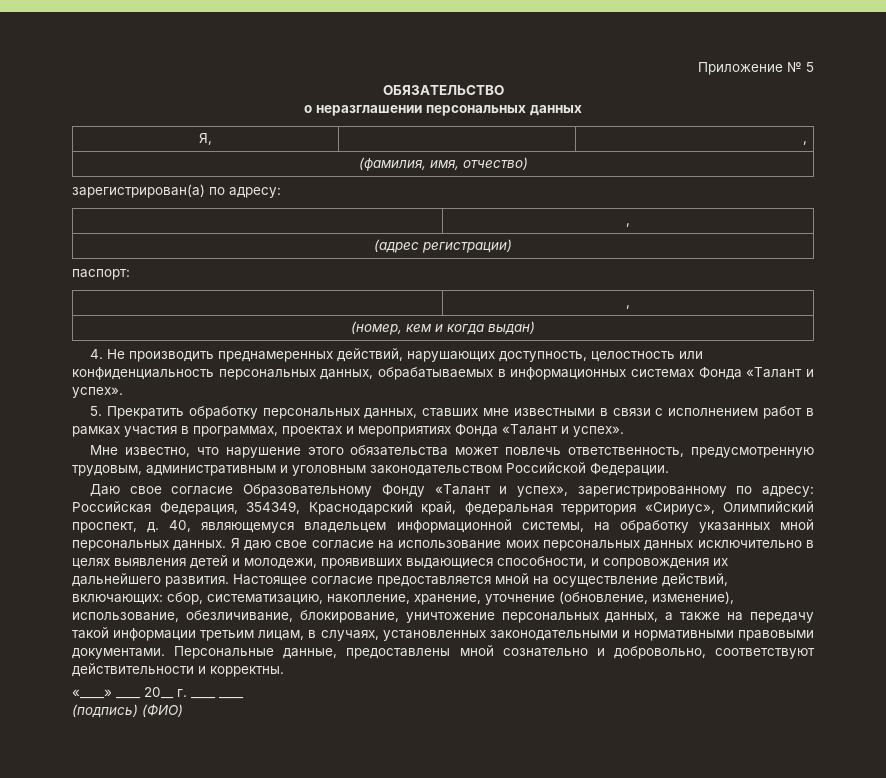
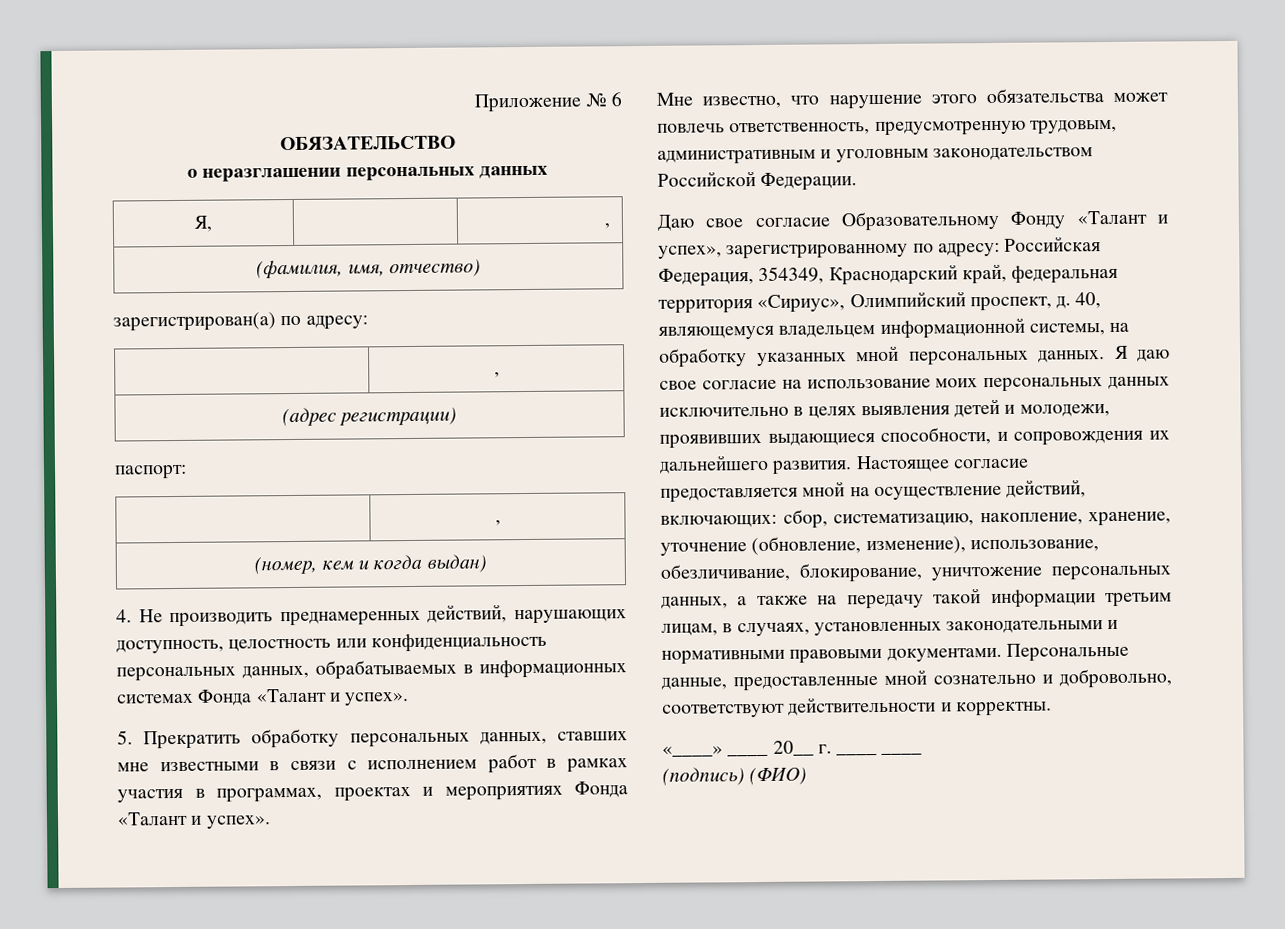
[806,62,814,72] 5 -> [611,92,622,107] 6
[346,648,451,659] предоставлены -> [733,675,878,692] предоставленные

